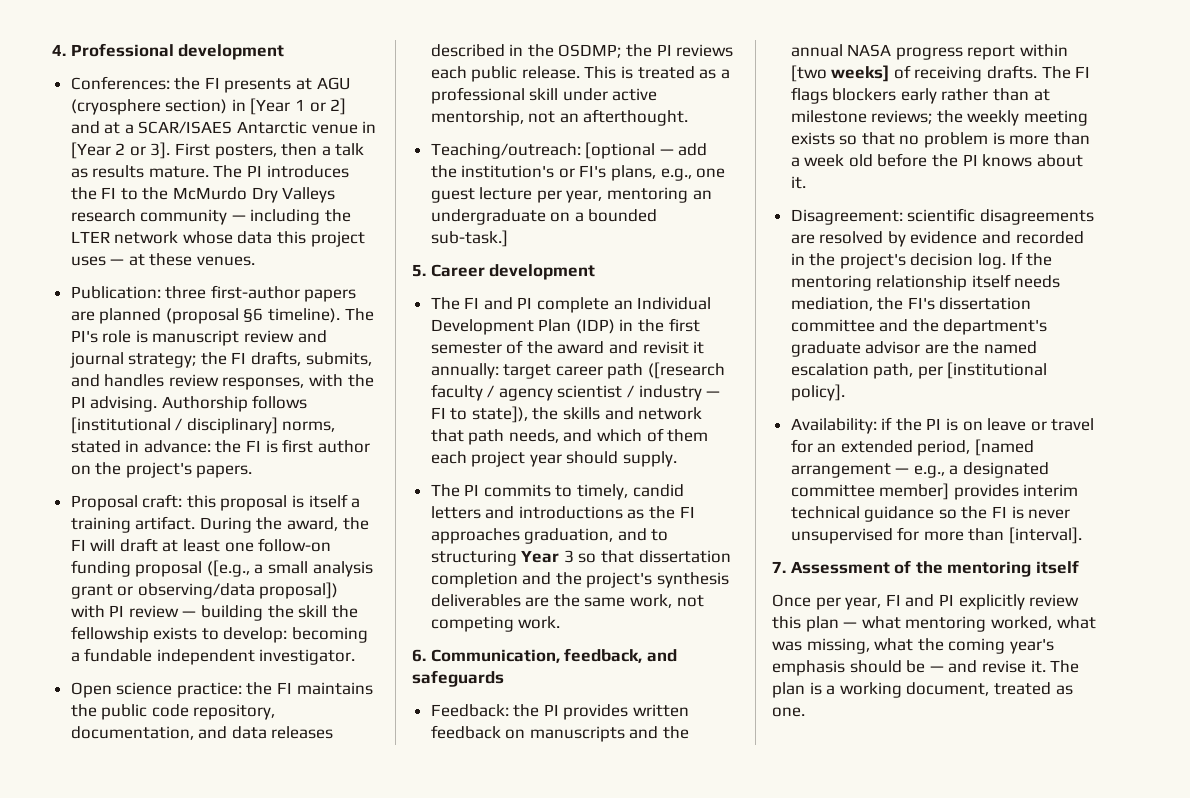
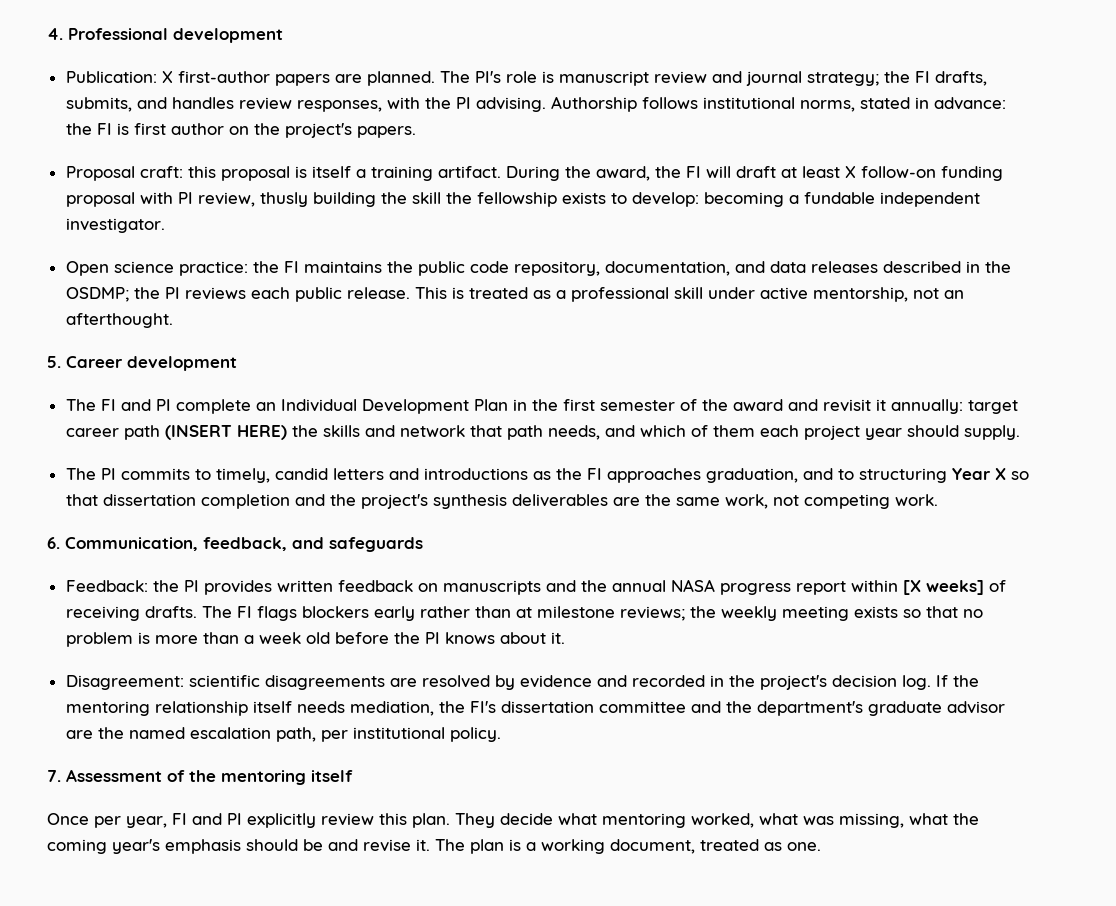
[70,76,350,93] [70,98,347,115] [70,121,377,134] [70,142,365,159] [70,165,349,178] [70,187,336,203] [70,209,352,225] [70,231,365,247] [70,253,256,266] // Conferences: the FI presents at AGU (cryosphere section) in [Year 1 or 2] and at a SCAR/ISAES Antarctic venue in [Year 2 or 3]. First posters, then a talk as results mature. The PI introduces the FI to the McMurdo Dry Valleys research community — including the LTER network whose data this project uses — at these venues. -> (283, 35) none
[165,286,207,299] three -> [161,71,173,83] X
[99,308,341,324] planned (proposal §6 timeline). -> [366,71,435,86] planned.
[70,417,278,434] [institutional / disciplinary] -> [702,97,795,109] institutional
[224,542,254,552] one -> [844,166,856,178] X
[206,560,373,577] [70,582,339,599] [70,605,197,618] ([e.g., a small analysis grant or observing/data proposal]) with PI review — -> [139,192,308,207] with PI review, thusly
[430,142,708,159] [430,165,726,181] [430,187,712,203] [430,209,658,225] [430,230,508,247] // Teaching/outreach: [optional — add the institution's or FI's plans, e.g., one guest lecture per year, mentoring an undergraduate on a bounded sub-task.] -> (173, 320) none
[575,319,615,334] (IDP) -> (508, 405) none
[648,362,726,379] [430,384,721,401] [430,406,528,423] ([research faculty / agency scientist / industry — FI to state]), -> [164,425,287,440] (INSERT HERE)
[563,550,574,563] 3 -> [994,468,1006,480] X
[790,65,827,82] [two -> [902,580,921,595] [X
[947,362,1048,379] [790,384,845,401] [790,417,1095,434] [790,439,1035,456] [790,462,1050,478] [790,483,1079,500] [790,506,1071,522] [790,527,1083,544] [institutional policy]. // Availability: if the PI is on leave or travel for an extended period, [named arrangement — e.g., a designated committee member] provides interim technical guidance so the FI is never unsupervised for more than [interval]. -> [352,727,501,742] institutional policy.
[805,616,858,632] plan — -> [412,813,553,828] plan. They decide
[929,666,944,672] — -> (323, 845) none

